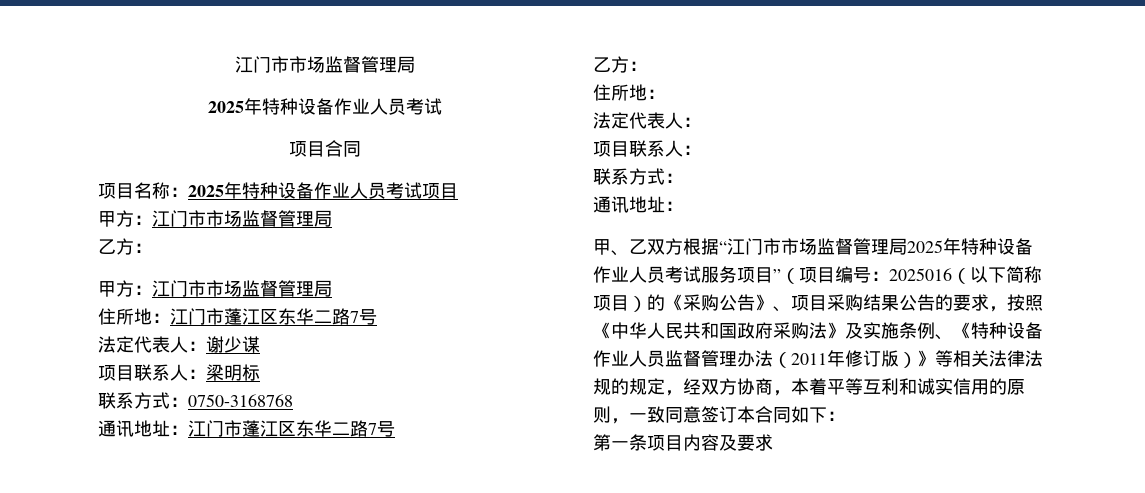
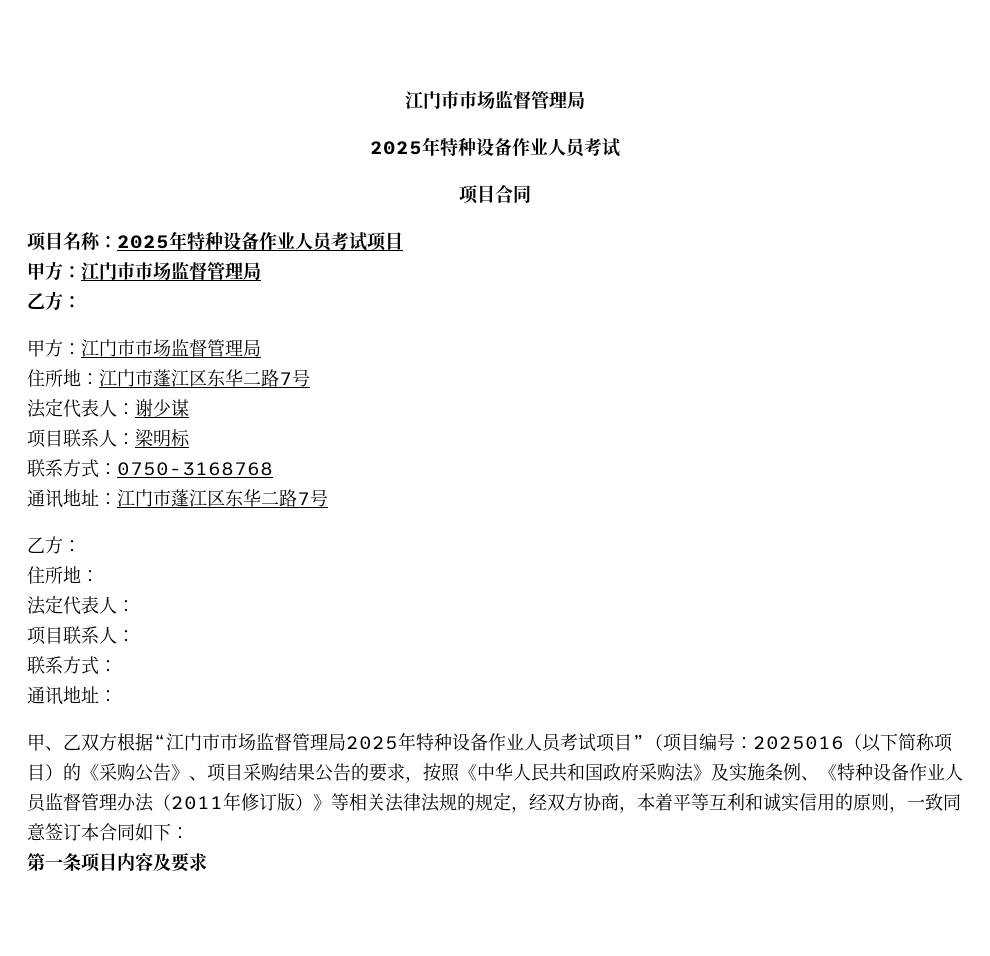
[701,266,737,283] 服务 -> (596, 742) none

